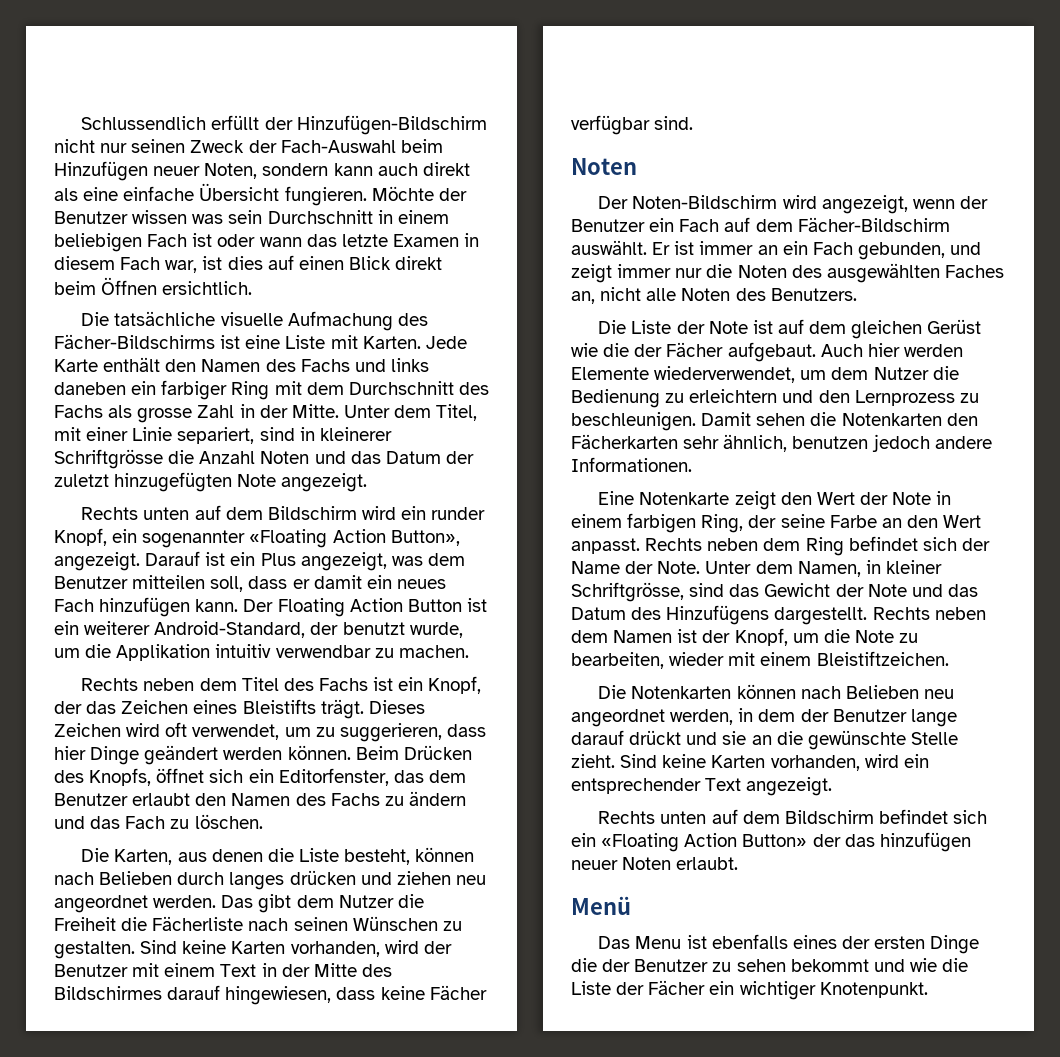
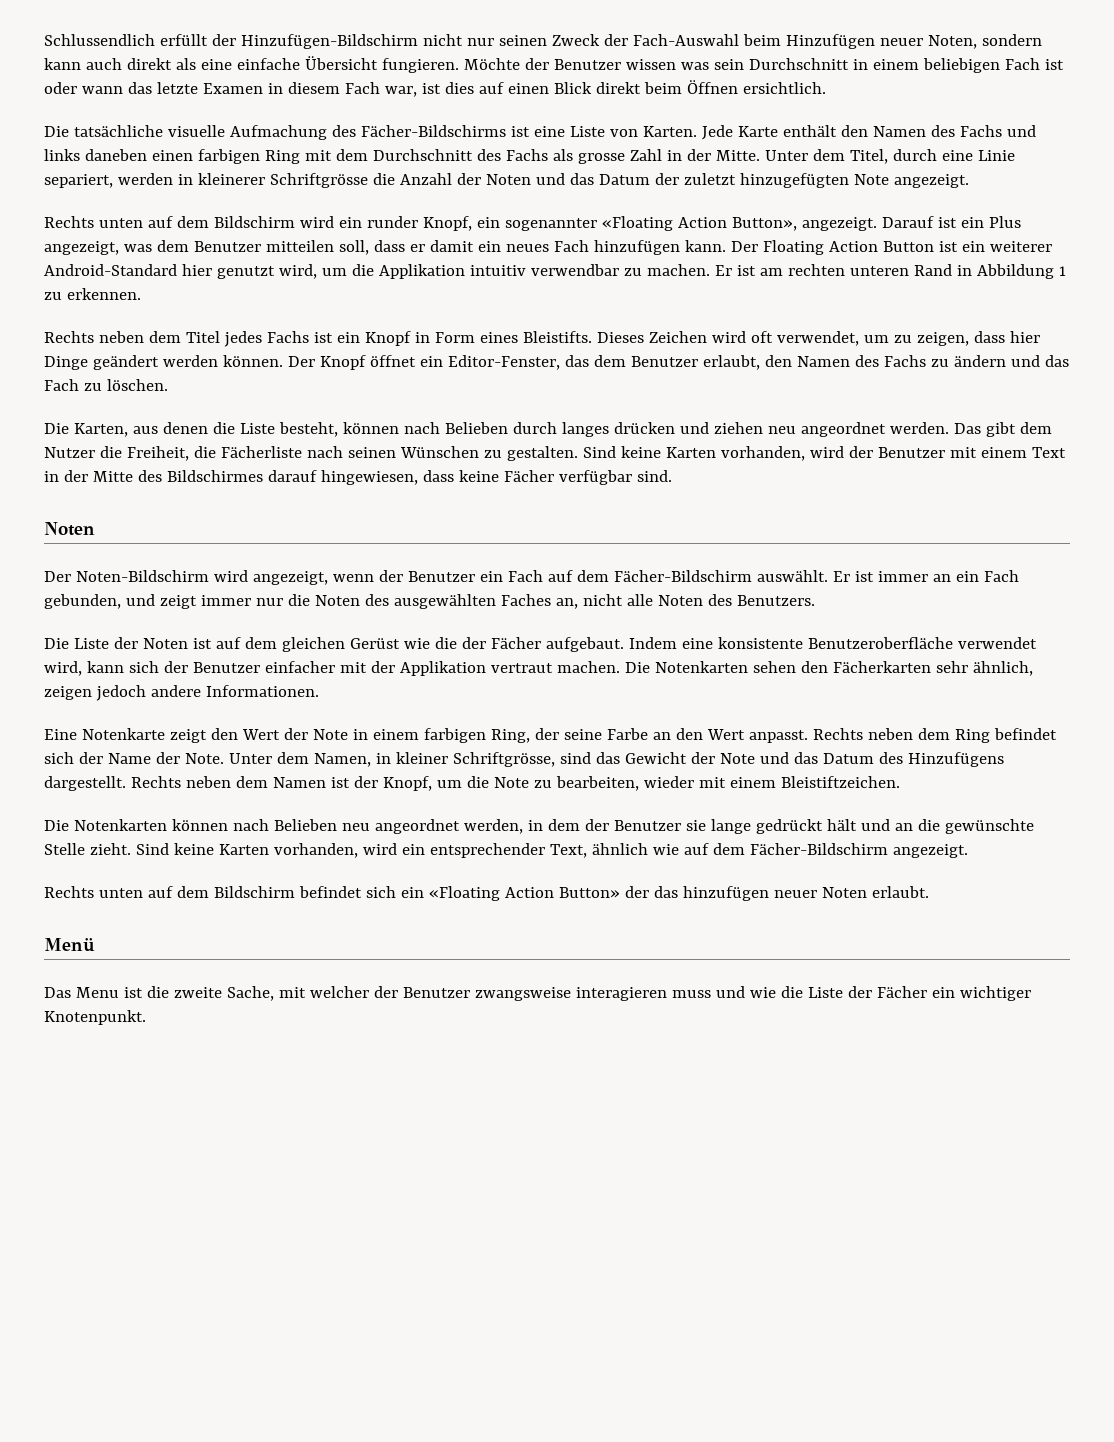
[330,335,358,349] mit -> [609,129,638,137] von
[131,380,228,400] ein farbiger -> [151,149,260,164] einen farbigen
[54,427,129,441] mit einer -> [892,149,973,161] durch eine
[259,427,295,441] sind -> [117,173,173,185] werden
(256, 457) none -> [456,173,481,185] der
[154,621,463,638] Android-Standard, der benutzt wurde, -> [44,264,317,279] Android-Standard hier genutzt wird,
(469, 651) none -> [714,264,1066,279] [44,288,141,300] Er ist am rechten unteren Rand in Abbildung 1 zu erkennen.
[283,678,314,691] des -> [223,331,262,347] jedes
[428,676,482,694] [54,699,364,719] Knopf, der das Zeichen eines Bleistifts trägt. -> [364,331,592,346] Knopf in Form eines Bleistifts.
[339,723,442,742] suggerieren, -> [916,332,969,346] zeigen,
[355,745,472,760] [54,768,389,786] Beim Drücken des Knopfs, öffnet sich ein Editorfenster, -> [287,355,560,370] Der Knopf öffnet ein Editor-Fenster,
[132,793,191,806] erlaubt -> [702,355,760,370] erlaubt,
[54,917,116,931] Freiheit -> [126,446,189,461] Freiheit,
[708,321,748,334] Note -> [142,638,188,649] Noten
[820,343,963,357] [571,366,959,383] [571,389,979,408] [571,412,942,431] Auch hier werden Elemente wiederverwendet, um dem Nutzer die Bedienung zu erleichtern und den Lernprozess zu beschleunigen. Damit sehen die Notenkarten -> [628,637,1037,649] [44,661,796,676] Indem eine konsistente Benutzeroberfläche verwendet wird, kann sich der Benutzer einfacher mit der Applikation vertraut machen. Die Notenkarten sehen
[792,436,869,449] benutzen -> [44,686,92,700] zeigen
[910,709,957,727] [571,730,747,745] lange darauf drückt und sie -> [685,819,890,834] sie lange gedrückt hält und
[705,778,742,791] Text -> [549,843,888,858] Text, ähnlich wie auf dem Fächer-Bildschirm
[711,934,980,954] [571,958,869,972] ebenfalls eines der ersten Dinge die der Benutzer zu sehen bekommt -> [146,986,711,1001] die zweite Sache, mit welcher der Benutzer zwangsweise interagieren muss

